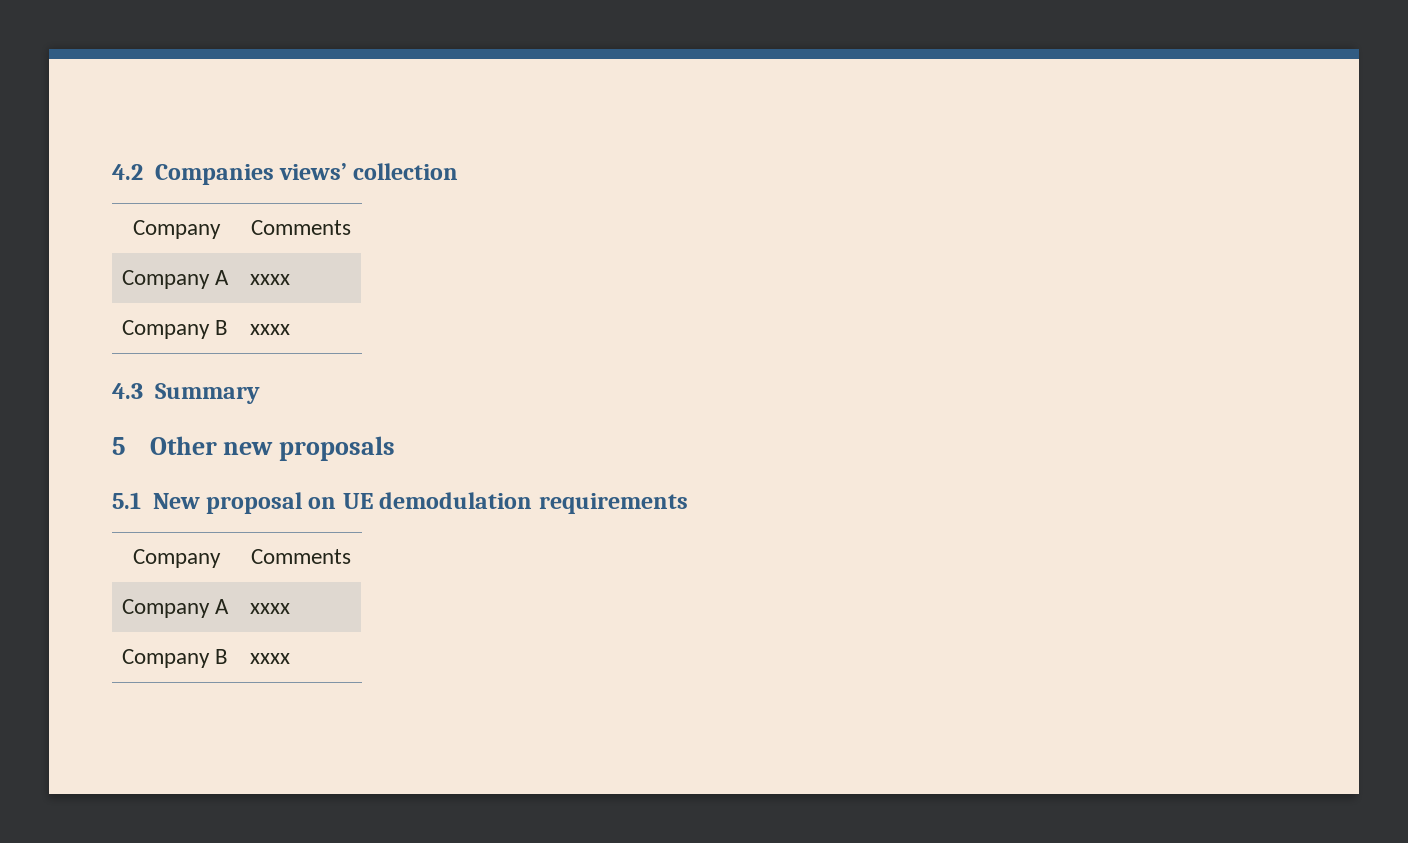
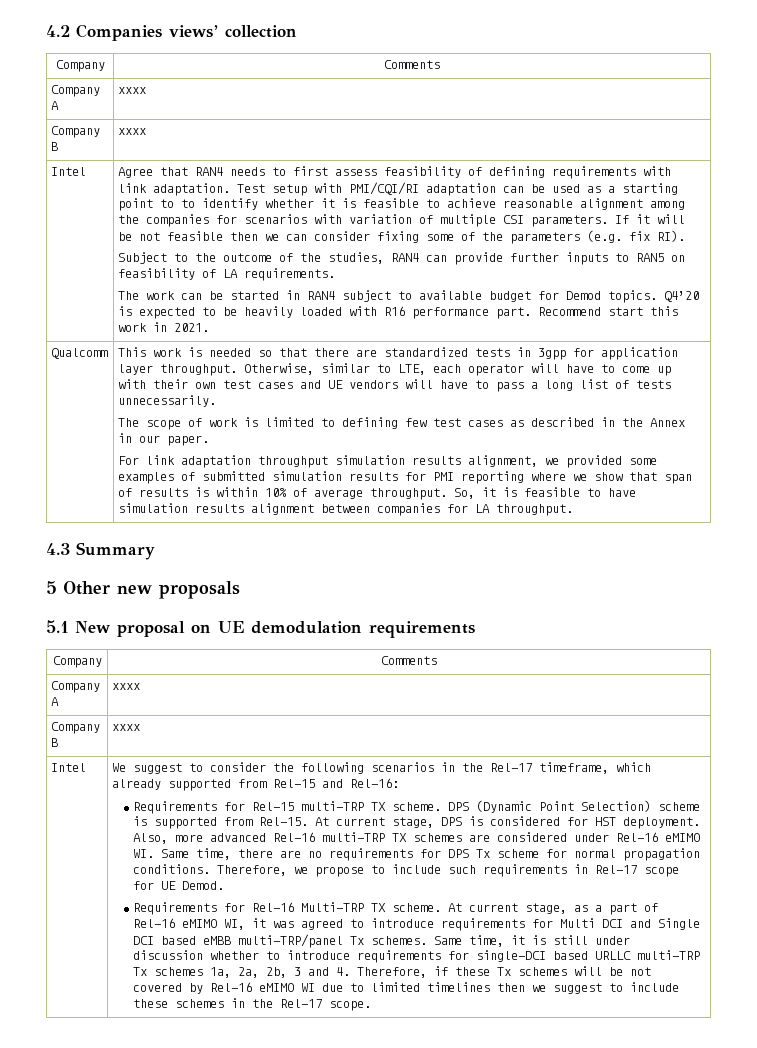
(290, 329) none -> [51,167,87,176] [118,166,672,179] [118,182,679,196] [118,198,686,211] [118,214,686,227] [118,230,686,244] [118,252,686,265] [118,268,336,281] [118,290,700,303] [118,306,679,319] [118,322,210,332] [51,348,109,359] [118,347,679,360] [118,363,672,376] [118,379,672,392] [118,395,217,407] [118,417,686,430] [118,433,210,446] [118,455,658,468] [118,471,693,484] [118,487,637,500] [118,503,574,516] // Intel | Agree that RAN4 needs to first assess feasibility of defining requirements with link adaptation. Test setup with PMI/CQI/RI adaptation can be used as a starting point to to identify whether it is feasible to achieve reasonable alignment among the companies for scenarios with variation of multiple CSI parameters. If it will be not feasible then we can consider fixing some of the parameters (e.g. fix RI). // Subject to the outcome of the studies, RAN4 can provide further inputs to RAN5 on feasibility of LA requirements. // The work can be started in RAN4 subject to available budget for Demod topics. Q4’20 is expected to be heavily loaded with R16 performance part. Recommend start this work in 2021. // Qualcomm | This work is needed so that there are standardized tests in 3gpp for application layer throughput. Otherwise, similar to LTE, each operator will have to come up with their own test cases and UE vendors will have to pass a long list of tests unnecessarily. // The scope of work is limited to defining few test cases as described in the Annex in our paper. // For link adaptation throughput simulation results alignment, we provided some examples of submitted simulation results for PMI reporting where we show that span of results is within 10% of average throughput. So, it is feasible to have simulation results alignment between companies for LA throughput.
(290, 658) none -> [51,763,87,772] [112,762,652,774] [112,778,400,791] [132,800,700,814] [132,816,700,829] [132,832,700,844] [132,848,700,861] [132,864,679,877] [132,881,224,890] [132,902,658,915] [132,918,700,931] [132,934,630,948] [132,950,700,963] [132,966,651,978] [132,982,679,994] [132,998,371,1011] // Intel | We suggest to consider the following scenarios in the Rel-17 timeframe, which already supported from Rel-15 and Rel-16: // Requirements for Rel-15 multi-TRP TX scheme. DPS (Dynamic Point Selection) scheme is supported from Rel-15. At current stage, DPS is considered for HST deployment. Also, more advanced Rel-16 multi-TRP TX schemes are considered under Rel-16 eMIMO WI. Same time, there are no requirements for DPS Tx scheme for normal propagation conditions. Therefore, we propose to include such requirements in Rel-17 scope for UE Demod. // Requirements for Rel-16 Multi-TRP TX scheme. At current stage, as a part of Rel-16 eMIMO WI, it was agreed to introduce requirements for Multi DCI and Single DCI based eMBB multi-TRP/panel Tx schemes. Same time, it is still under discussion whether to introduce requirements for single-DCI based URLLC multi-TRP Tx schemes 1a, 2a, 2b, 3 and 4. Therefore, if these Tx schemes will be not covered by Rel-16 eMIMO WI due to limited timelines then we suggest to include these schemes in the Rel-17 scope.

